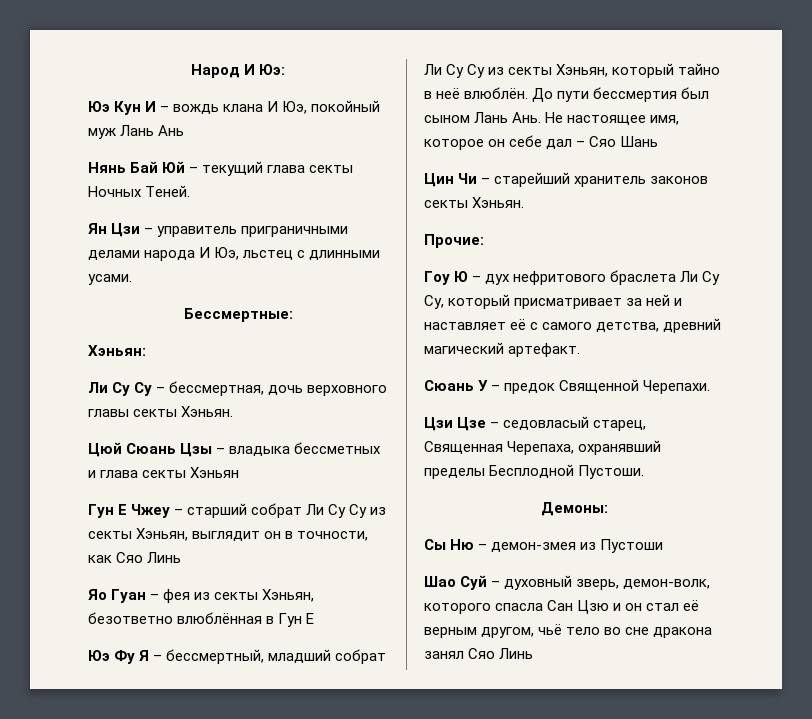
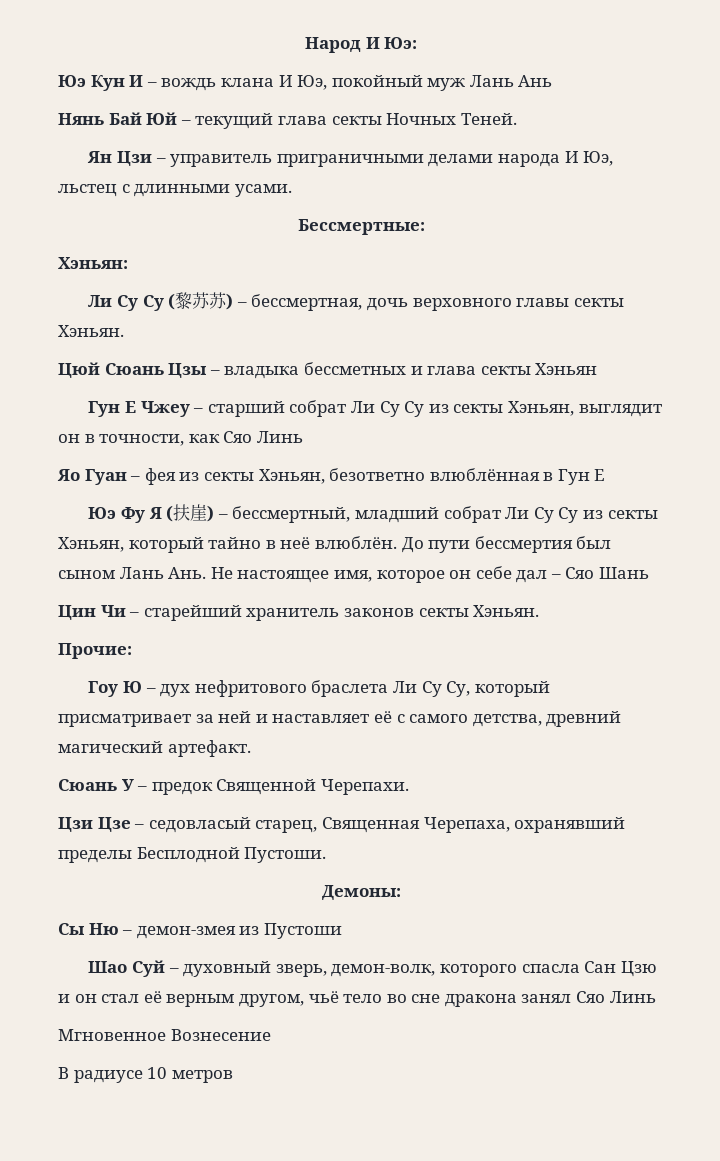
(153, 389) none -> [168,292,234,310] (黎苏苏)
(150, 655) none -> [166,504,215,522] (扶崖)
(534, 653) none -> [58,1029,271,1041] [58,1067,233,1083] // Мгновенное Вознесение // В радиусе 10 метров

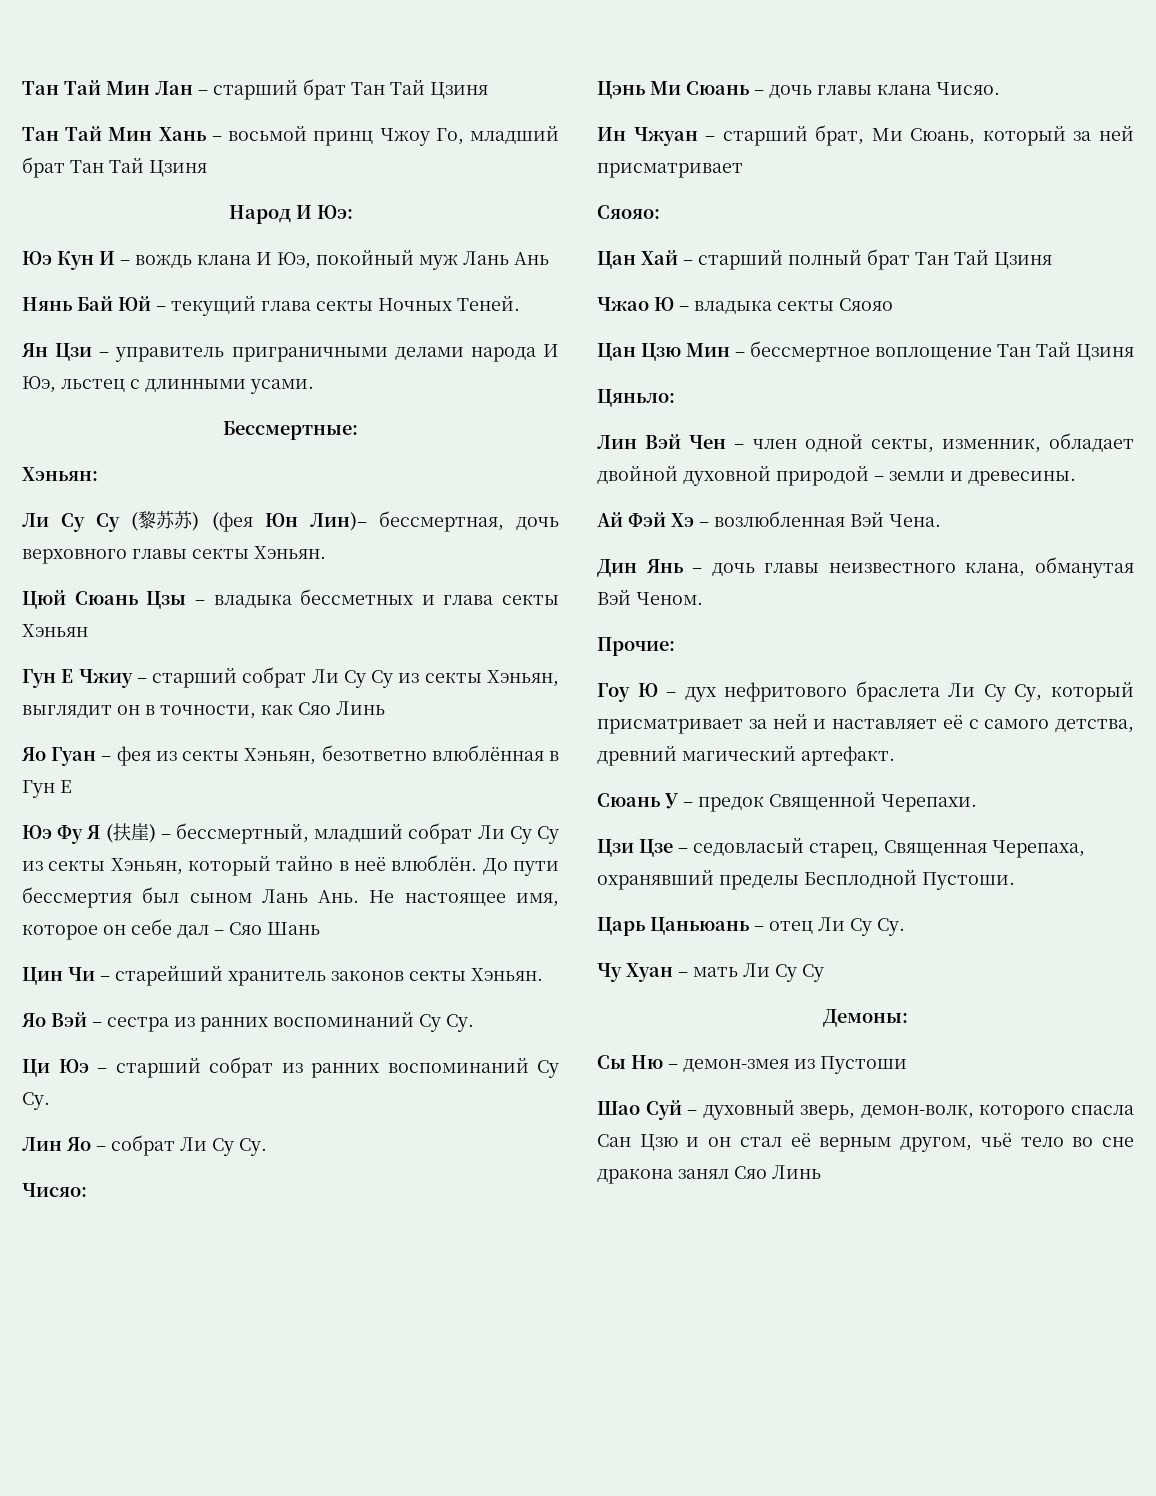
(304, 45) none -> [22,79,488,100] [22,126,559,146] [22,157,207,178] Тан Тай Мин Лан – старший брат Тан Тай Цзиня // Тан Тай Мин Хань – восьмой принц Чжоу Го, младший брат Тан Тай Цзиня //
[236,302,247,307] – -> [211,512,367,532] (фея Юн Лин)–
[140,401,190,417] Чжеу -> [78,669,133,688] Чжиу
(540, 611) none -> [22,1012,474,1032] [22,1057,559,1078] [22,1092,50,1110] [22,1135,267,1156] [22,1183,87,1197] [597,81,1000,99] [597,125,1134,146] [597,163,743,178] [597,205,660,219] [597,249,1052,270] [597,297,893,314] [597,341,1134,362] [597,389,675,407] [597,433,1134,453] [597,466,1076,486] [597,511,941,527] [597,557,1134,578] [597,590,703,605] // Яо Вэй – сестра из ранних воспоминаний Су Су. // Ци Юэ – старший собрат из ранних воспоминаний Су Су. // Лин Яо – собрат Ли Су Су. // Чисяо: // Цэнь Ми Сюань – дочь главы клана Чисяо. // Ин Чжуан – старший брат, Ми Сюань, который за ней присматривает // Сяояо: // Цан Хай – старший полный брат Тан Тай Цзиня // Чжао Ю – владыка секты Сяояо // Цан Цзю Мин – бессмертное воплощение Тан Тай Цзиня // Цяньло: // Лин Вэй Чен – член одной секты, изменник, обладает двойной духовной природой – земли и древесины. // Ай Фэй Хэ – возлюбленная Вэй Чена. // Дин Янь – дочь главы неизвестного клана, обманутая Вэй Ченом.
(327, 855) none -> [597,917,905,936] [597,963,824,982] // Царь Цаньюань – отец Ли Су Су. // Чу Хуан – мать Ли Су Су
[58,1029,271,1041] [58,1067,233,1083] // Мгновенное Вознесение // В радиусе 10 метров -> (821, 1172) none

